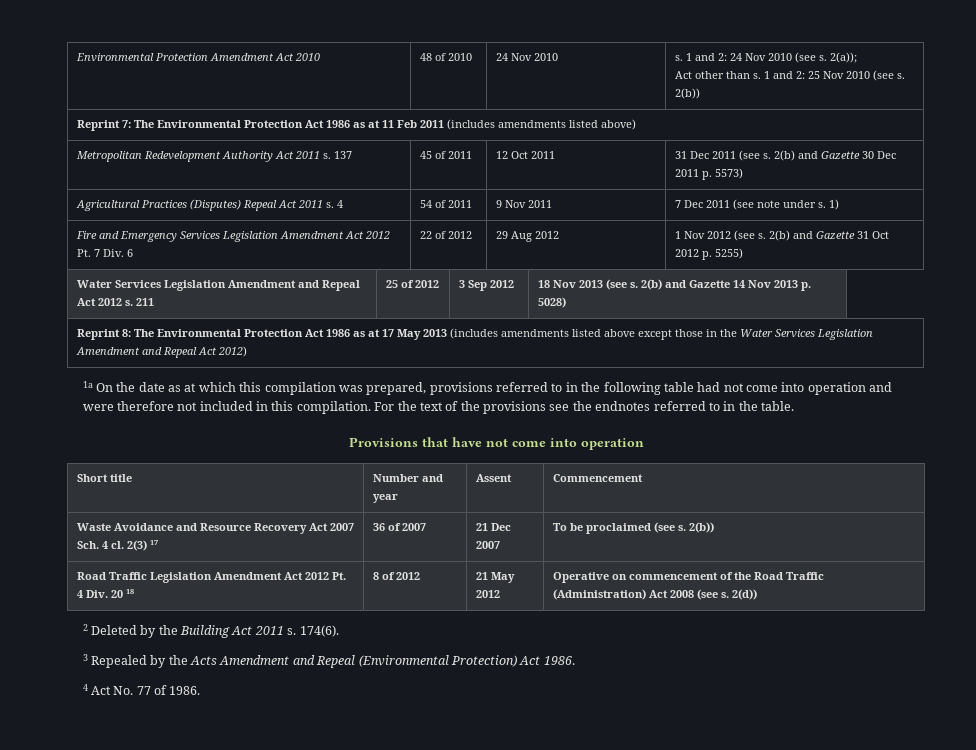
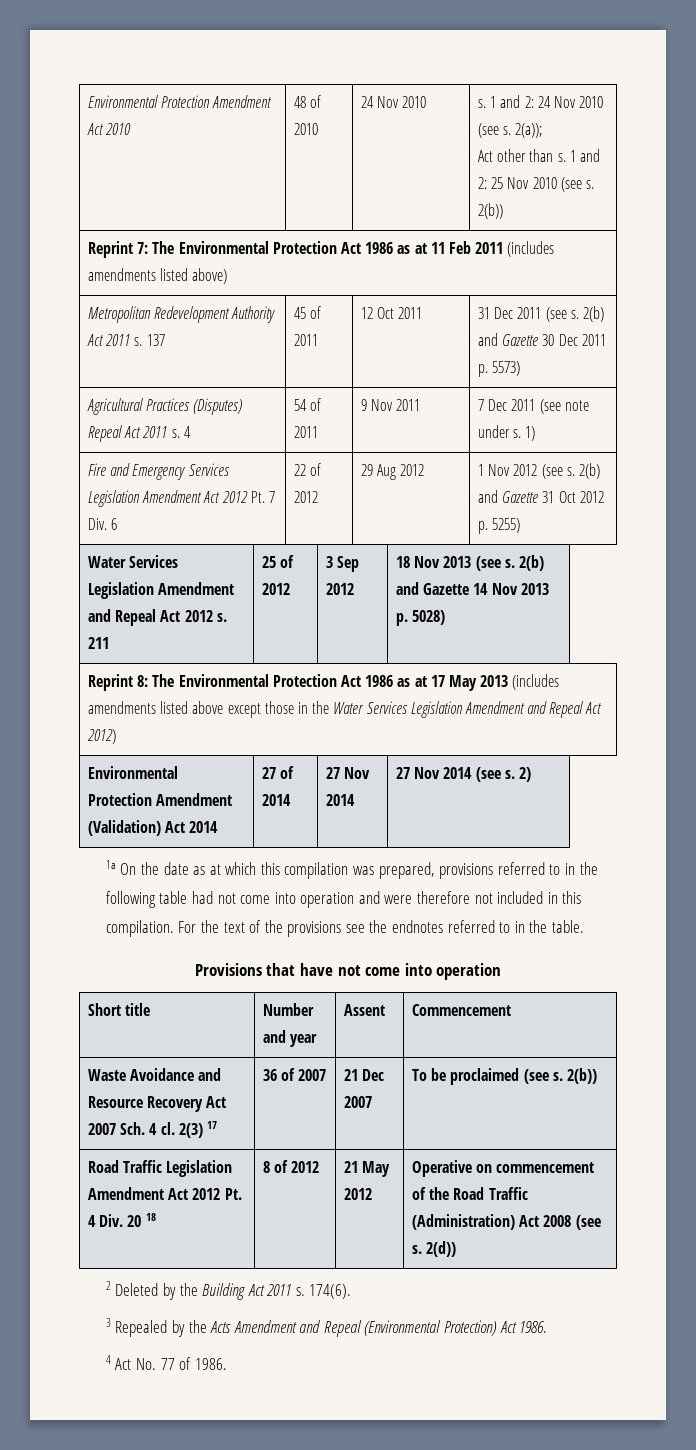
(247, 351) none -> [88,766,179,779] [88,793,233,806] [88,820,219,836] [262,766,295,779] [262,794,292,806] [326,767,371,779] [326,794,356,806] [396,767,531,782] // Environmental Protection Amendment (Validation) Act 2014 | 27 of 2014 | 27 Nov 2014 | 27 Nov 2014 (see s. 2)

